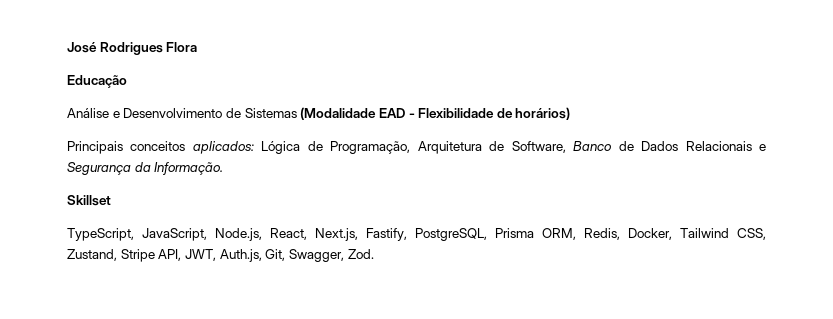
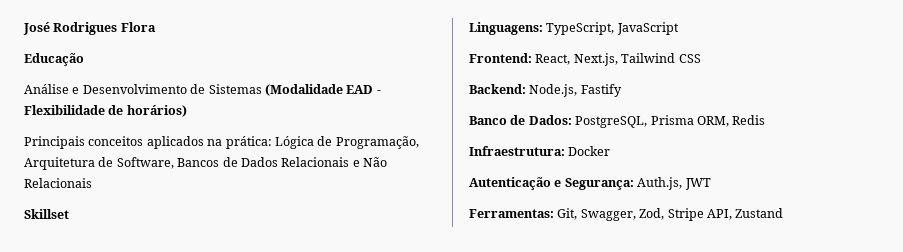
[192,141,254,154] aplicados: -> [146,136,272,149] aplicados na prática:
[573,141,612,151] Banco -> [177,158,220,167] Bancos
[67,162,224,175] [67,195,111,206] [67,228,766,241] [67,249,374,262] Segurança da Informação. // Skillset // TypeScript, JavaScript, Node.js, React, Next.js, Fastify, PostgreSQL, Prisma ORM, Redis, Docker, Tailwind CSS, Zustand, Stripe API, JWT, Auth.js, Git, Swagger, Zod. -> [363,157,387,167] [24,178,92,188] [24,209,69,219] [469,22,679,35] [469,53,701,66] [469,84,622,97] [469,115,766,128] [469,146,611,156] [469,177,711,190] [469,208,784,221] Não Relacionais // Skillset // Linguagens: TypeScript, JavaScript // Frontend: React, Next.js, Tailwind CSS // Backend: Node.js, Fastify // Banco de Dados: PostgreSQL, Prisma ORM, Redis // Infraestrutura: Docker // Autenticação e Segurança: Auth.js, JWT // Ferramentas: Git, Swagger, Zod, Stripe API, Zustand

